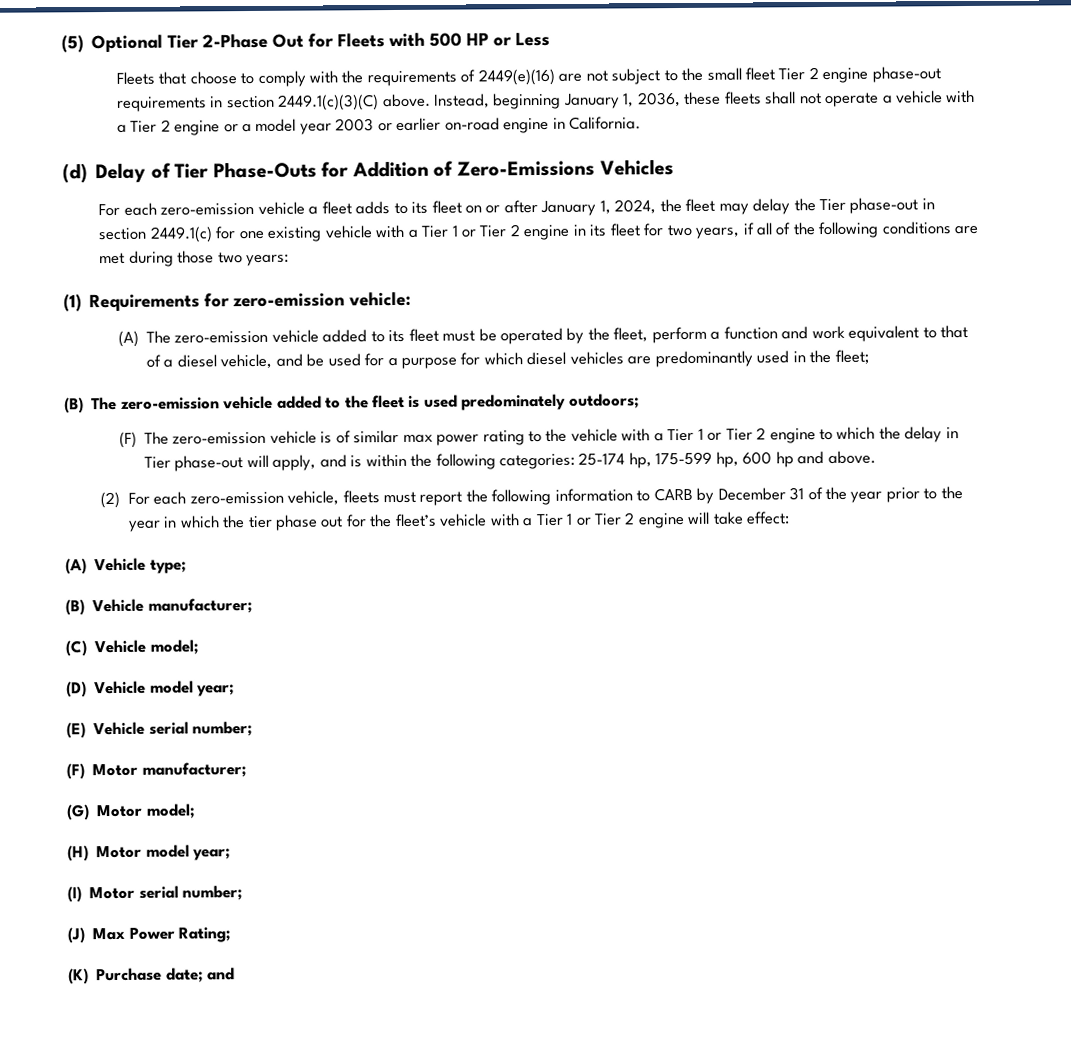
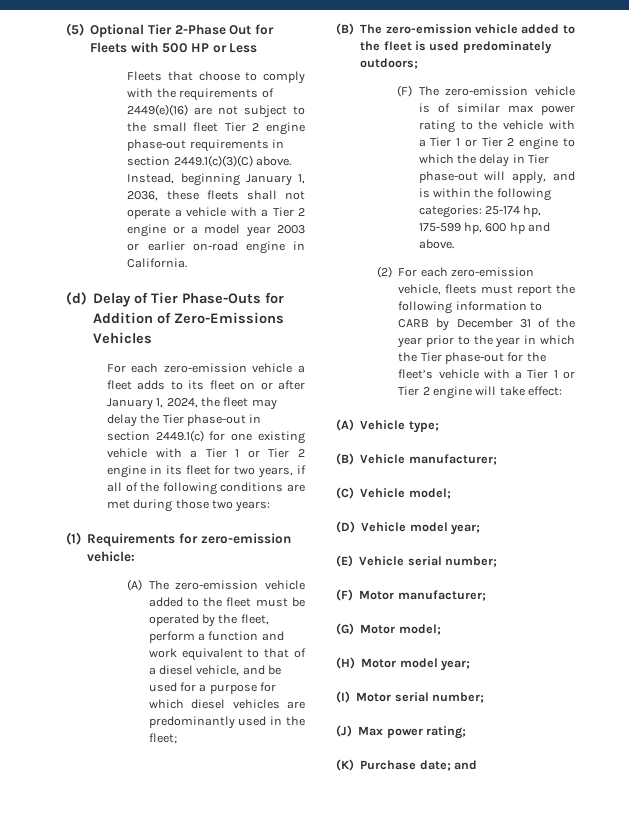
[388,329,406,343] its -> [203,597,223,607] the
[247,514,344,531] tier phase out -> [420,352,504,364] Tier phase-out
[128,927,232,943] Power Rating; -> [386,726,466,739] power rating;

